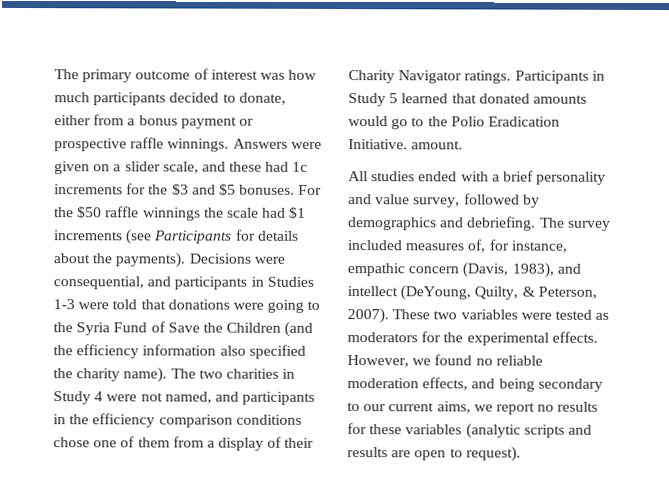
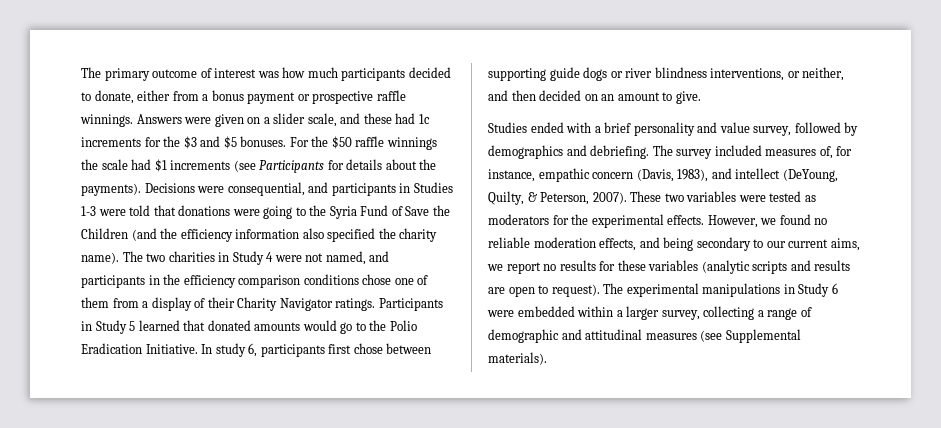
[411,140,464,150] [348,171,416,182] amount. // All studies -> [201,343,432,357] [488,67,845,81] [488,90,701,104] [488,122,527,133] In study 6, participants first chose between supporting guide dogs or river blindness interventions, or neither, and then decided on an amount to give. // Studies
(521, 454) none -> [603,283,838,297] [487,306,812,320] [488,329,801,343] [488,352,547,365] The experimental manipulations in Study 6 were embedded within a larger survey, collecting a range of demographic and attitudinal measures (see Supplemental materials).

